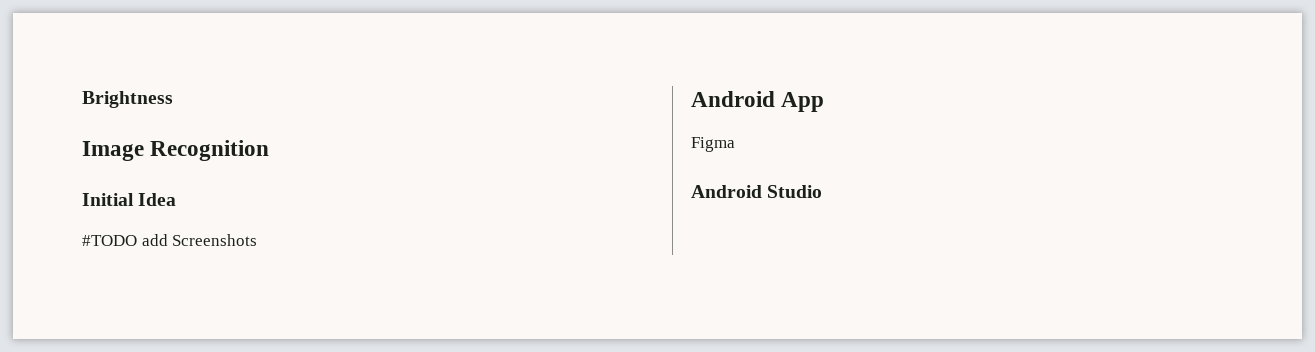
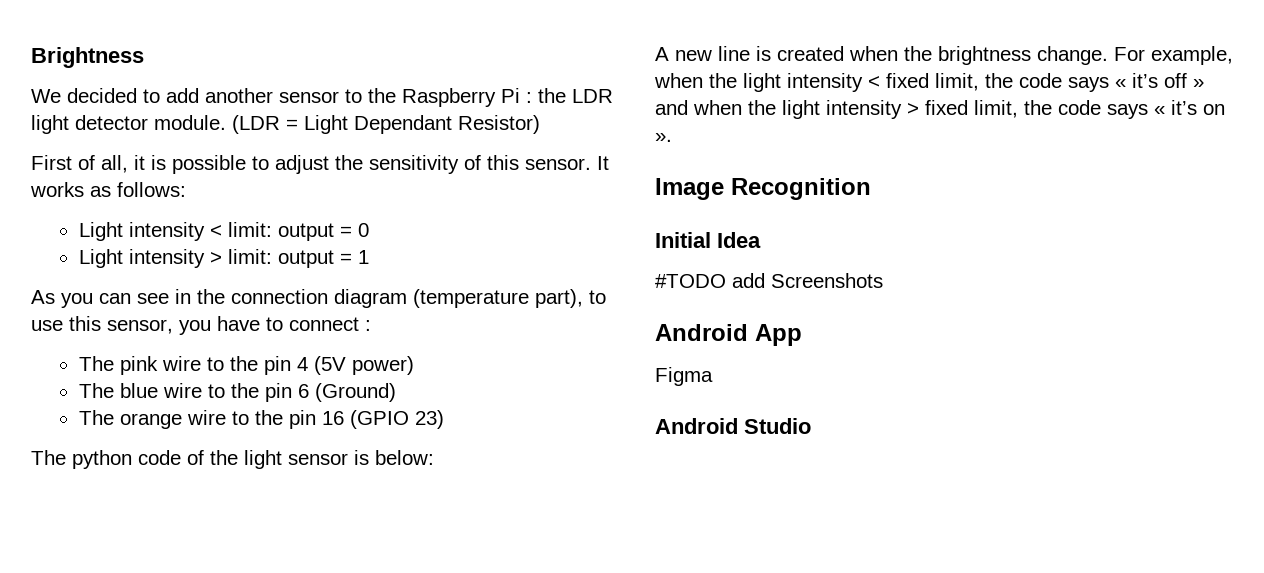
(173, 99) none -> [31,88,613,107] [31,115,540,134] [31,155,609,174] [30,182,186,197] [78,222,369,241] [78,249,369,268] [31,289,606,308] [31,316,371,335] [78,356,414,375] [78,383,396,402] [78,410,444,429] [31,450,434,469] [655,46,1233,65] [654,73,1204,92] [655,100,1225,119] [655,133,672,142] // We decided to add another sensor to the Raspberry Pi : the LDR light detector module. (LDR = Light Dependant Resistor) // First of all, it is possible to adjust the sensitivity of this sensor. It works as follows: // Light intensity < limit: output = 0 // Light intensity > limit: output = 1 // As you can see in the connection diagram (temperature part), to use this sensor, you have to connect : // The pink wire to the pin 4 (5V power) // The blue wire to the pin 6 (Ground) // The orange wire to the pin 16 (GPIO 23) // The python code of the light sensor is below: // A new line is created when the brightness change. For example, when the light intensity < fixed limit, the code says « it’s off » and when the light intensity > fixed limit, the code says « it’s on ».

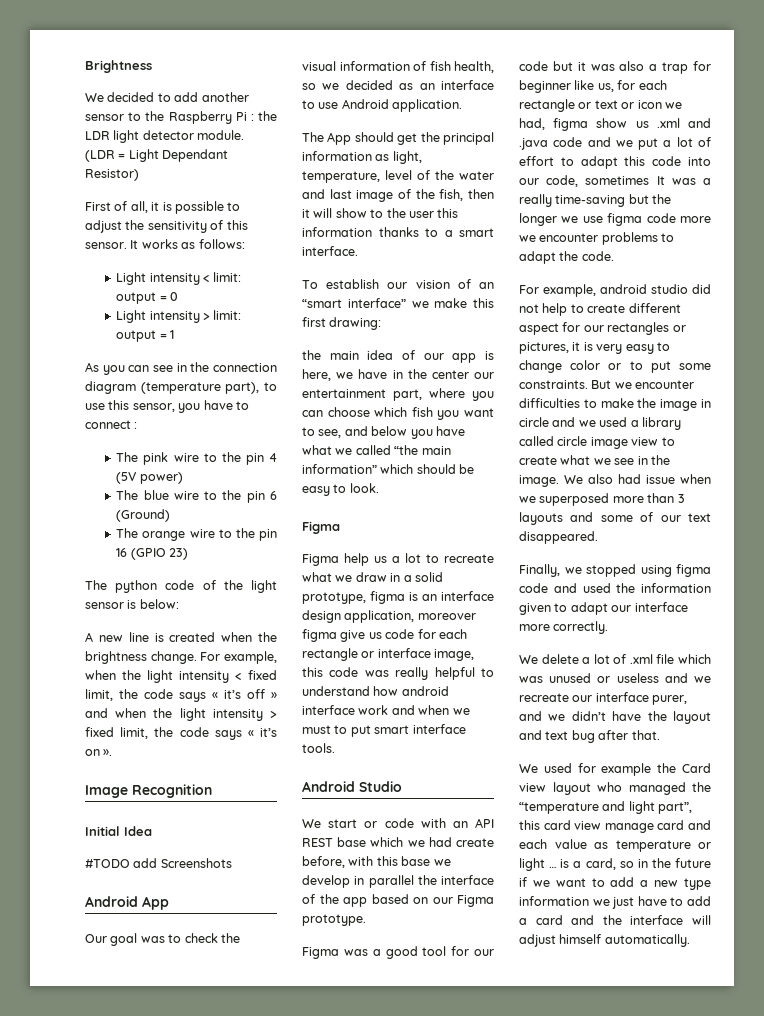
[655,367,713,386] [655,418,811,434] Figma // Android Studio -> [85,933,240,946] [302,61,494,73] [302,80,494,90] [302,99,463,112] [302,132,494,145] [302,151,422,164] [302,170,494,183] [302,189,494,202] [302,208,459,218] [302,227,494,237] [302,246,358,256] [302,279,494,289] [302,298,494,308] [302,317,382,330] [302,350,494,363] [302,369,494,381] [302,388,494,401] [302,407,494,420] [302,426,465,439] [302,445,451,455] [302,464,475,474] [302,483,379,496] [302,521,340,534] [302,553,494,566] [302,572,443,582] [302,591,494,604] [302,610,476,623] [302,629,467,642] [302,648,475,661] [302,667,494,680] [302,686,449,696] [302,705,470,715] [302,724,466,737] [302,743,335,753] [302,781,402,792] [302,818,494,828] [302,837,494,847] [302,856,451,868] [302,875,494,888] [302,894,494,907] [302,914,366,926] [302,946,494,959] [519,61,711,74] [519,80,667,93] [519,99,682,112] [519,118,711,131] [519,137,711,150] [519,156,711,169] [519,175,711,187] [519,194,672,207] [519,213,711,226] [519,232,675,245] [519,251,614,264] [519,284,711,297] [519,303,681,316] [519,322,686,335] [519,342,670,354] [519,360,711,373] [519,380,695,389] [519,398,711,411] [519,417,681,430] [519,436,675,449] [519,455,670,465] [519,474,711,487] [519,493,685,506] [519,512,711,525] [519,531,598,544] [519,564,711,577] [519,583,711,593] [519,602,688,615] [519,621,609,634] [519,654,711,664] [519,673,711,683] [519,692,688,705] [519,711,711,724] [519,730,660,743] [519,763,711,776] [519,782,711,795] [519,801,693,814] [519,820,711,833] [519,839,711,852] [519,858,711,871] [519,877,711,890] [519,896,711,909] [519,915,711,925] [519,934,690,947] Our goal was to check the visual information of fish health, so we decided as an interface to use Android application. // The App should get the principal information as light, temperature, level of the water and last image of the fish, then it will show to the user this information thanks to a smart interface. // To establish our vision of an “smart interface” we make this first drawing: // the main idea of our app is here, we have in the center our entertainment part, where you can choose which fish you want to see, and below you have what we called “the main information” which should be easy to look. // Figma // Figma help us a lot to recreate what we draw in a solid prototype, figma is an interface design application, moreover figma give us code for each rectangle or interface image, this code was really helpful to understand how android interface work and when we must to put smart interface tools. // Android Studio // We start or code with an API REST base which we had create before, with this base we develop in parallel the interface of the app based on our Figma prototype. // Figma was a good tool for our code but it was also a trap for beginner like us, for each rectangle or text or icon we had, figma show us .xml and .java code and we put a lot of effort to adapt this code into our code, sometimes It was a really time-saving but the longer we use figma code more we encounter problems to adapt the code. // For example, android studio did not help to create different aspect for our rectangles or pictures, it is very easy to change color or to put some constraints. But we encounter difficulties to make the image in circle and we used a library called circle image view to create what we see in the image. We also had issue when we superposed more than 3 layouts and some of our text disappeared. // Finally, we stopped using figma code and used the information given to adapt our interface more correctly. // We delete a lot of .xml file which was unused or useless and we recreate our interface purer, and we didn’t have the layout and text bug after that. // We used for example the Card view layout who managed the “temperature and light part”, this card view manage card and each value as temperature or light … is a card, so in the future if we want to add a new type information we just have to add a card and the interface will adjust himself automatically.

